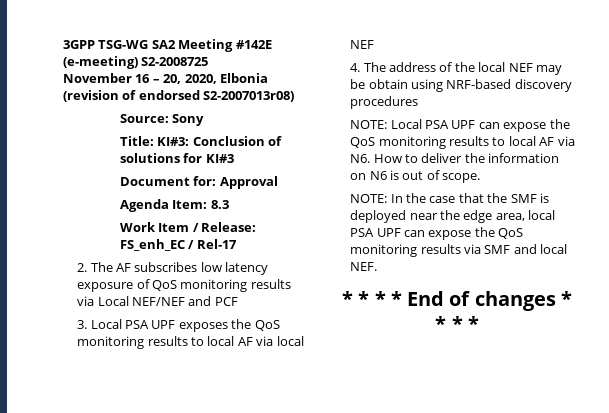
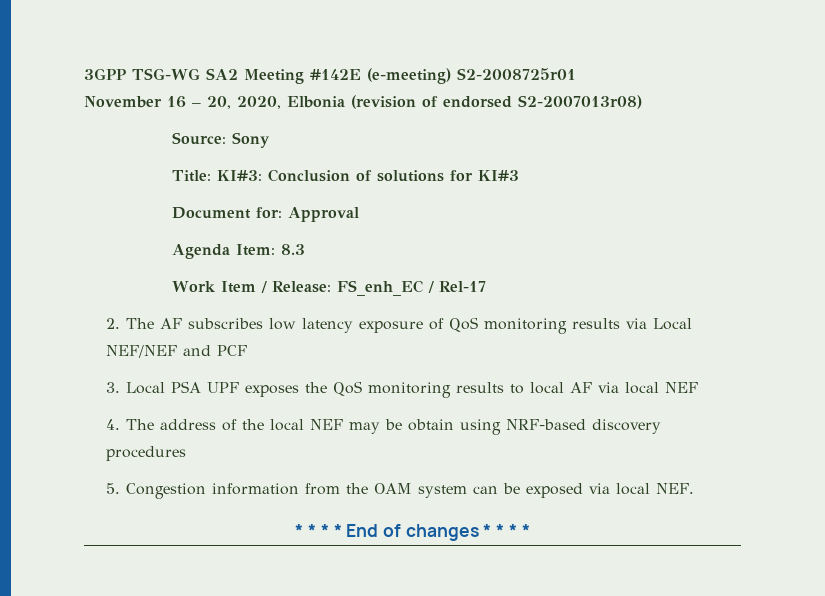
[141,57,209,66] S2-2008725 -> [457,68,576,80] S2-2008725r01
[350,119,570,132] [350,136,575,149] [350,153,560,163] [350,170,481,183] [350,193,549,203] [350,210,556,223] [350,227,524,240] [350,244,537,257] NOTE: Local PSA UPF can expose the QoS monitoring results to local AF via N6. How to deliver the information on N6 is out of scope. // NOTE: In the case that the SMF is deployed near the edge area, local PSA UPF can expose the QoS monitoring results via SMF and -> [105,483,610,499] 5. Congestion information from the OAM system can be exposed via

